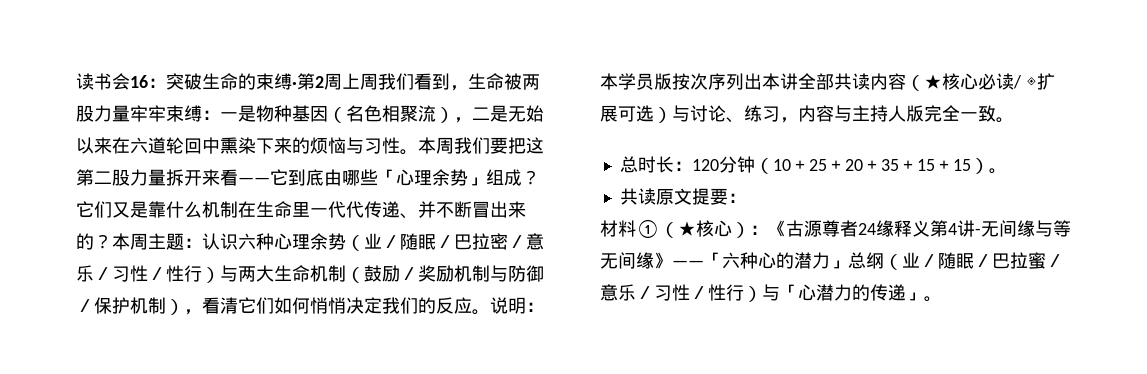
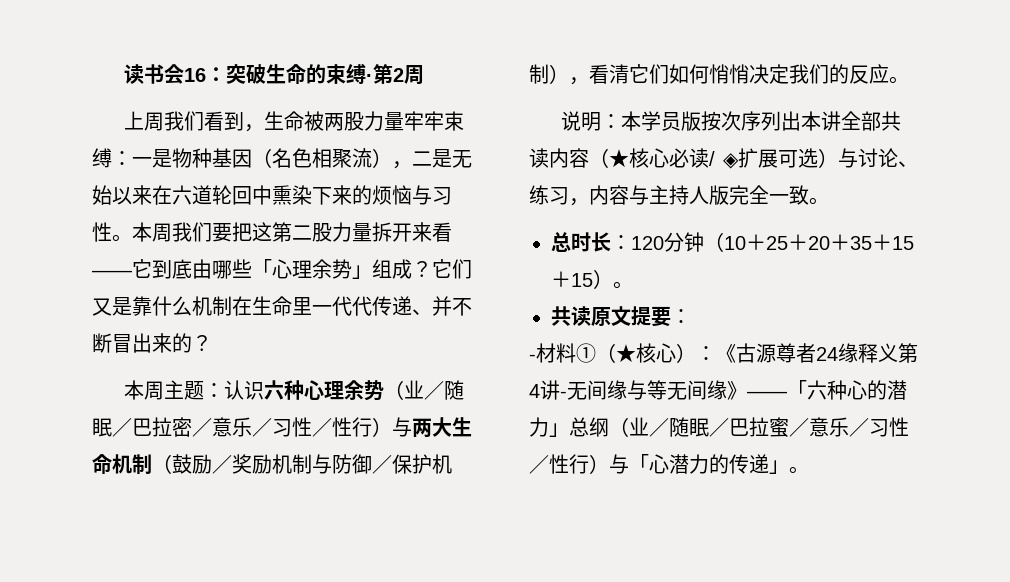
(342, 81) none -> (425, 74) //
(112, 241) none -> (212, 343) //
(490, 312) none -> (909, 80) //
(746, 198) none -> [529,354,536,361] -

